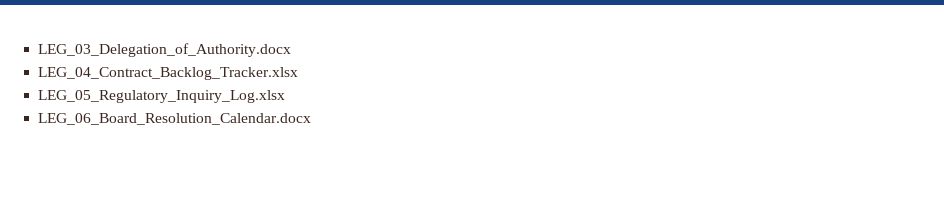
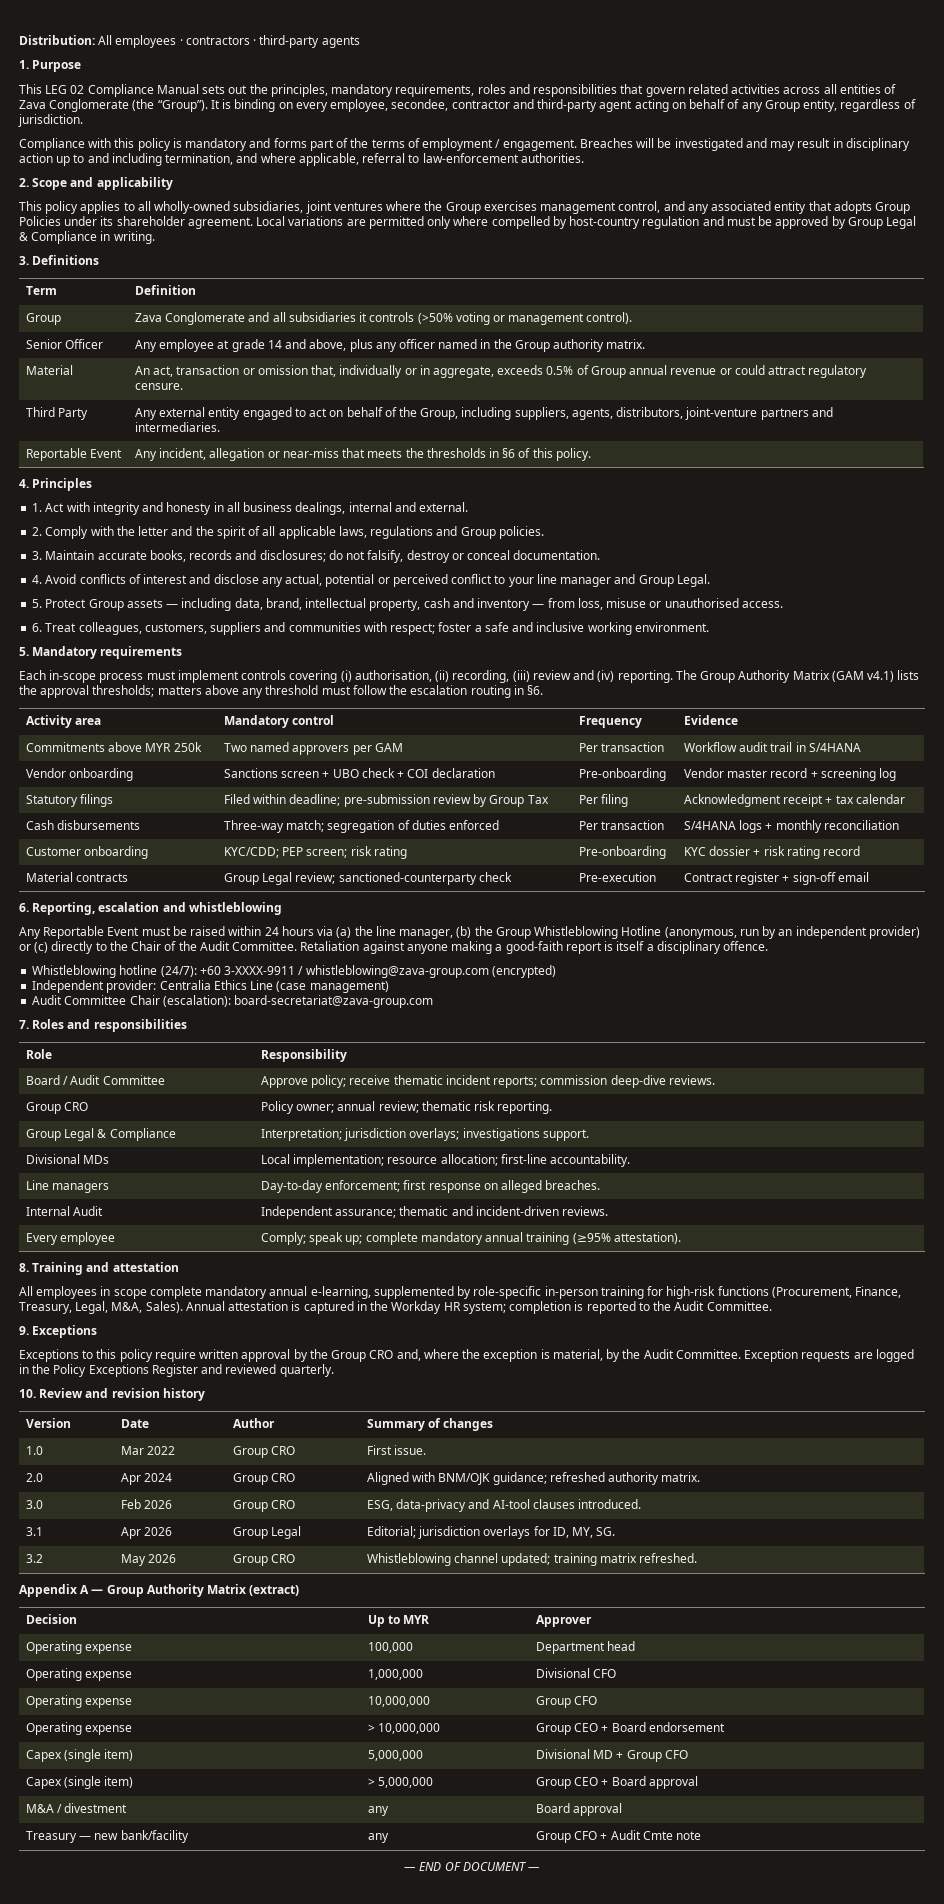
[38,43,292,57] [38,67,299,80] [38,90,286,103] [38,113,312,125] LEG_03_Delegation_of_Authority.docx // LEG_04_Contract_Backlog_Tracker.xlsx // LEG_05_Regulatory_Inquiry_Log.xlsx // LEG_06_Board_Resolution_Calendar.docx -> [19,35,360,48] [19,60,82,72] [19,84,897,97] [19,99,916,112] [18,114,83,127] [19,138,910,151] [19,153,584,166] [19,177,173,190] [19,201,911,214] [19,216,917,229] [19,231,155,244] [19,255,100,265] [25,286,57,295] [134,285,196,295] [25,313,61,325] [134,312,633,325] [25,339,104,349] [134,339,646,352] [25,365,73,375] [134,365,868,378] [134,383,183,390] [25,407,89,420] [134,407,833,420] [134,422,220,432] [25,448,123,461] [134,448,591,461] [19,478,93,491] [32,502,469,515] [32,526,544,539] [32,550,601,563] [32,574,710,587] [32,598,783,611] [32,622,709,635] [19,646,183,659] [19,670,920,683] [19,685,544,698] [25,715,102,728] [223,715,335,728] [578,716,642,728] [683,715,738,725] [25,742,202,752] [223,742,403,755] [578,742,665,752] [683,742,861,752] [25,768,134,781] [223,768,495,778] [578,768,666,781] [683,768,897,781] [25,794,114,807] [223,794,549,807] [578,794,629,807] [683,794,905,807] [25,820,141,830] [223,820,500,833] [578,820,665,830] [683,820,899,833] [25,846,149,859] [223,846,407,859] [578,846,666,859] [683,846,861,859] [25,872,129,882] [223,872,512,885] [578,872,656,882] [683,872,869,885] [19,902,282,915] [19,926,920,939] [19,941,769,954] [32,965,556,978] [32,980,389,993] [32,995,434,1008] [19,1019,187,1032] [25,1049,52,1059] [260,1049,347,1062] [25,1075,165,1085] [260,1075,715,1088] [25,1102,89,1114] [260,1101,553,1114] [25,1128,176,1141] [260,1128,589,1141] [25,1154,110,1164] [260,1154,631,1167] [25,1180,110,1193] [260,1180,601,1193] [25,1206,104,1216] [260,1206,609,1219] [25,1232,116,1245] [260,1232,681,1245] [19,1262,179,1275] [19,1286,902,1299] [19,1301,772,1314] [19,1325,98,1338] [19,1349,914,1362] [19,1364,334,1377] [19,1388,205,1401] [25,1418,71,1428] [120,1419,149,1428] [232,1418,275,1428] [366,1418,494,1431] [25,1446,43,1455] [120,1446,176,1455] [232,1446,296,1458] [366,1445,427,1455] [25,1473,43,1482] [120,1473,173,1485] [232,1473,296,1485] [366,1472,701,1485] [25,1500,43,1509] [120,1499,173,1509] [232,1500,296,1512] [366,1499,642,1512] [25,1527,43,1536] [120,1527,173,1539] [232,1526,302,1539] [366,1526,616,1539] [25,1554,43,1563] [120,1554,177,1566] [232,1554,296,1566] [366,1553,698,1566] [19,1584,300,1597] [25,1614,77,1624] [367,1615,430,1627] [535,1615,592,1627] [25,1641,133,1654] [367,1642,413,1653] [535,1641,636,1654] [25,1668,133,1681] [367,1669,423,1680] [535,1668,617,1678] [25,1695,133,1708] [367,1696,430,1707] [535,1696,598,1708] [25,1722,133,1735] [367,1723,441,1734] [535,1722,725,1735] [25,1749,134,1762] [367,1750,423,1761] [535,1749,688,1762] [25,1776,134,1789] [367,1777,434,1788] [535,1776,698,1789] [25,1803,128,1813] [367,1806,389,1816] [535,1803,623,1816] [25,1830,189,1843] [367,1833,389,1843] [535,1830,702,1843] [404,1862,540,1871] Distribution: All employees · contractors · third-party agents // 1. Purpose // This LEG 02 Compliance Manual sets out the principles, mandatory requirements, roles and responsibilities that govern related activities across all entities of Zava Conglomerate (the “Group”). It is binding on every employee, secondee, contractor and third-party agent acting on behalf of any Group entity, regardless of jurisdiction. // Compliance with this policy is mandatory and forms part of the terms of employment / engagement. Breaches will be investigated and may result in disciplinary action up to and including termination, and where applicable, referral to law-enforcement authorities. // 2. Scope and applicability // This policy applies to all wholly-owned subsidiaries, joint ventures where the Group exercises management control, and any associated entity that adopts Group Policies under its shareholder agreement. Local variations are permitted only where compelled by host-country regulation and must be approved by Group Legal & Compliance in writing. // 3. Definitions // Term | Definition // Group | Zava Conglomerate and all subsidiaries it controls (>50% voting or management control). // Senior Officer | Any employee at grade 14 and above, plus any officer named in the Group authority matrix. // Material | An act, transaction or omission that, individually or in aggregate, exceeds 0.5% of Group annual revenue or could attract regulatory censure. // Third Party | Any external entity engaged to act on behalf of the Group, including suppliers, agents, distributors, joint-venture partners and intermediaries. // Reportable Event | Any incident, allegation or near-miss that meets the thresholds in §6 of this policy. // 4. Principles // 1. Act with integrity and honesty in all business dealings, internal and external. // 2. Comply with the letter and the spirit of all applicable laws, regulations and Group policies. // 3. Maintain accurate books, records and disclosures; do not falsify, destroy or conceal documentation. // 4. Avoid conflicts of interest and disclose any actual, potential or perceived conflict to your line manager and Group Legal. // 5. Protect Group assets — including data, brand, intellectual property, cash and inventory — from loss, misuse or unauthorised access. // 6. Treat colleagues, customers, suppliers and communities with respect; foster a safe and inclusive working environment. // 5. Mandatory requirements // Each in-scope process must implement controls covering (i) authorisation, (ii) recording, (iii) review and (iv) reporting. The Group Authority Matrix (GAM v4.1) lists the approval thresholds; matters above any threshold must follow the escalation routing in §6. // Activity area | Mandatory control | Frequency | Evidence // Commitments above MYR 250k | Two named approvers per GAM | Per transaction | Workflow audit trail in S/4HANA // Vendor onboarding | Sanctions screen + UBO check + COI declaration | Pre-onboarding | Vendor master record + screening log // Statutory filings | Filed within deadline; pre-submission review by Group Tax | Per filing | Acknowledgment receipt + tax calendar // Cash disbursements | Three-way match; segregation of duties enforced | Per transaction | S/4HANA logs + monthly reconciliation // Customer onboarding | KYC/CDD; PEP screen; risk rating | Pre-onboarding | KYC dossier + risk rating record // Material contracts | Group Legal review; sanctioned-counterparty check | Pre-execution | Contract register + sign-off email // 6. Reporting, escalation and whistleblowing // Any Reportable Event must be raised within 24 hours via (a) the line manager, (b) the Group Whistleblowing Hotline (anonymous, run by an independent provider) or (c) directly to the Chair of the Audit Committee. Retaliation against anyone making a good-faith report is itself a disciplinary offence. // Whistleblowing hotline (24/7): +60 3-XXXX-9911 / whistleblowing@zava-group.com (encrypted) // Independent provider: Centralia Ethics Line (case management) // Audit Committee Chair (escalation): board-secretariat@zava-group.com // 7. Roles and responsibilities // Role | Responsibility // Board / Audit Committee | Approve policy; receive thematic incident reports; commission deep-dive reviews. // Group CRO | Policy owner; annual review; thematic risk reporting. // Group Legal & Compliance | Interpretation; jurisdiction overlays; investigations support. // Divisional MDs | Local implementation; resource allocation; first-line accountability. // Line managers | Day-to-day enforcement; first response on alleged breaches. // Internal Audit | Independent assurance; thematic and incident-driven reviews. // Every employee | Comply; speak up; complete mandatory annual training (≥95% attestation). // 8. Training and attestation // All employees in scope complete mandatory annual e-learning, supplemented by role-specific in-person training for high-risk functions (Procurement, Finance, Treasury, Legal, M&A, Sales). Annual attestation is captured in the Workday HR system; completion is reported to the Audit Committee. // 9. Exceptions // Exceptions to this policy require written approval by the Group CRO and, where the exception is material, by the Audit Committee. Exception requests are logged in the Policy Exceptions Register and reviewed quarterly. // 10. Review and revision history // Version | Date | Author | Summary of changes // 1.0 | Mar 2022 | Group CRO | First issue. // 2.0 | Apr 2024 | Group CRO | Aligned with BNM/OJK guidance; refreshed authority matrix. // 3.0 | Feb 2026 | Group CRO | ESG, data-privacy and AI-tool clauses introduced. // 3.1 | Apr 2026 | Group Legal | Editorial; jurisdiction overlays for ID, MY, SG. // 3.2 | May 2026 | Group CRO | Whistleblowing channel updated; training matrix refreshed. // Appendix A — Group Authority Matrix (extract) // Decision | Up to MYR | Approver // Operating expense | 100,000 | Department head // Operating expense | 1,000,000 | Divisional CFO // Operating expense | 10,000,000 | Group CFO // Operating expense | > 10,000,000 | Group CEO + Board endorsement // Capex (single item) | 5,000,000 | Divisional MD + Group CFO // Capex (single item) | > 5,000,000 | Group CEO + Board approval // M&A / divestment | any | Board approval // Treasury — new bank/facility | any | Group CFO + Audit Cmte note // — END OF DOCUMENT —

